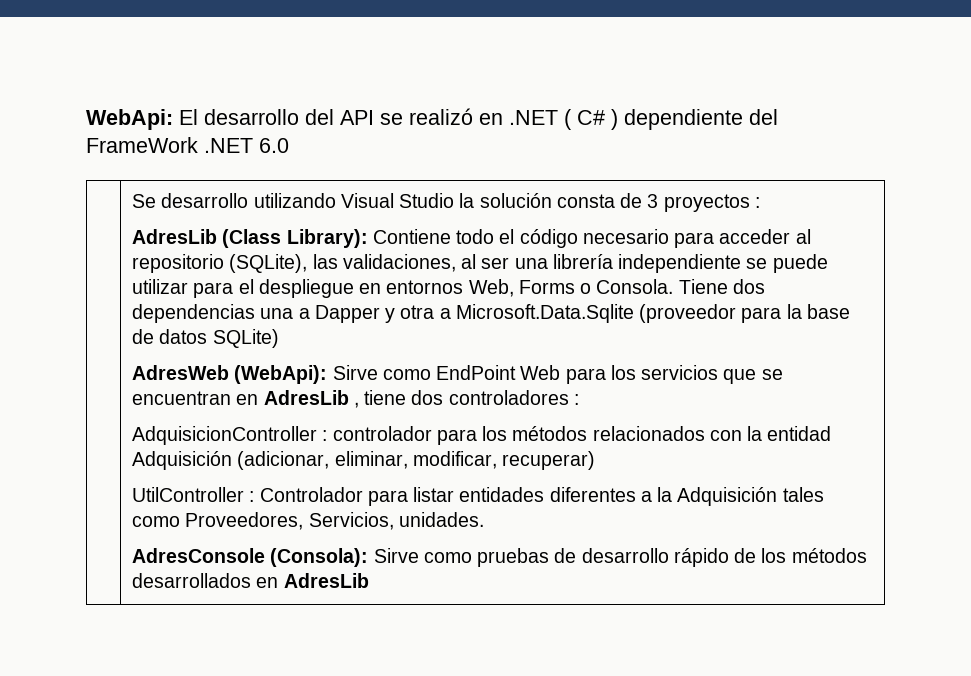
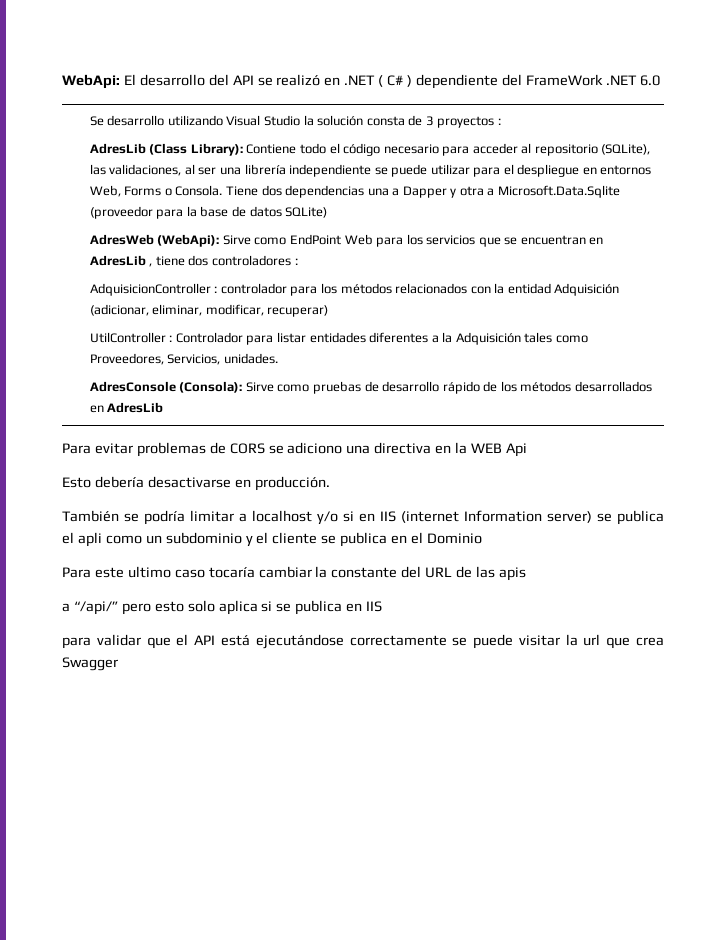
(369, 580) none -> [62,442,527,457] [62,476,330,491] [62,510,664,525] [62,532,482,547] [62,566,526,581] [62,600,383,615] [62,634,665,649] [62,657,118,671] // Para evitar problemas de CORS se adiciono una directiva en la WEB Api // Esto debería desactivarse en producción. // También se podría limitar a localhost y/o si en IIS (internet Information server) se publica el apli como un subdominio y el cliente se publica en el Dominio // Para este ultimo caso tocaría cambiar la constante del URL de las apis // a “/api/” pero esto solo aplica si se publica en IIS // para validar que el API está ejecutándose correctamente se puede visitar la url que crea Swagger

